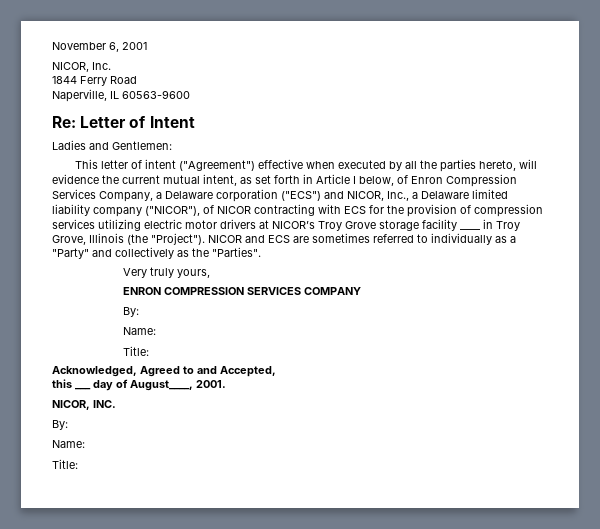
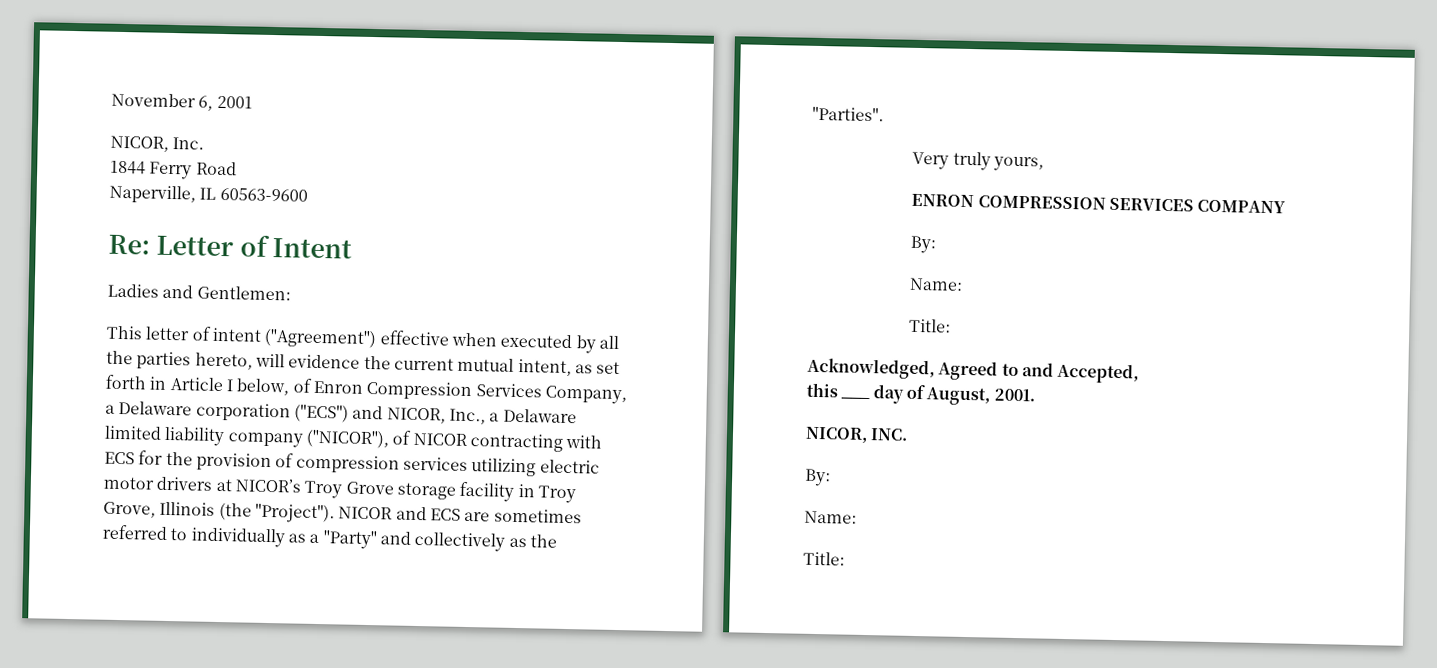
[460,229,481,230] ____ -> (515, 491) none
[130,380,193,391] August____, -> [926,387,991,406] August,

